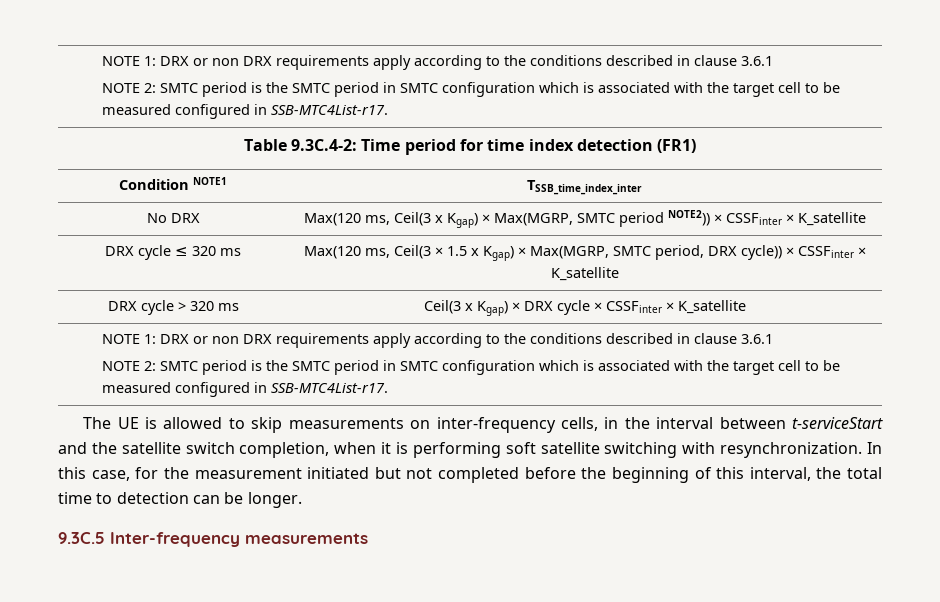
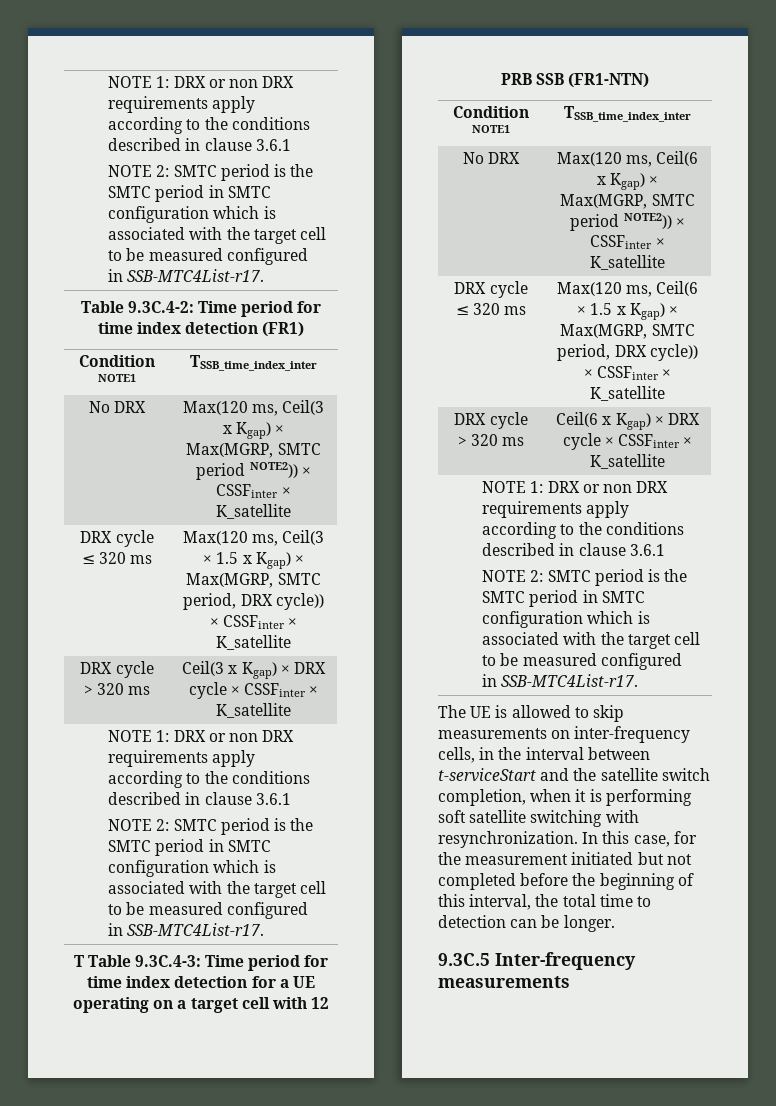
(388, 388) none -> [73,955,329,971] [87,976,315,988] [72,997,330,1013] [500,73,650,88] [453,106,529,118] [472,125,510,133] [564,106,691,122] [462,152,521,164] [556,151,699,167] [596,173,659,190] [560,194,695,209] [570,213,685,231] [590,235,665,249] [590,255,665,270] [454,281,528,298] [455,303,527,315] [556,281,699,297] [577,303,678,320] [560,324,695,339] [557,344,698,361] [583,366,672,380] [590,386,665,401] [454,412,528,429] [457,434,525,446] [556,412,700,430] [562,433,693,450] [590,454,665,469] [482,481,669,493] [482,501,630,518] [482,522,684,539] [482,543,665,556] [482,569,688,586] [482,590,645,607] [482,611,650,628] [482,632,700,649] [482,653,682,670] [482,674,639,687] // T Table 9.3C.4-3: Time period for time index detection for a UE operating on a target cell with 12 PRB SSB (FR1-NTN) // Condition NOTE1 | TSSB_time_index_inter // No DRX | Max(120 ms, Ceil(6 x Kgap) × Max(MGRP, SMTC period NOTE2)) × CSSFinter × K_satellite // DRX cycle ≤ 320 ms | Max(120 ms, Ceil(6 × 1.5 x Kgap) × Max(MGRP, SMTC period, DRX cycle)) × CSSFinter × K_satellite // DRX cycle > 320 ms | Ceil(6 x Kgap) × DRX cycle × CSSFinter × K_satellite // NOTE 1: DRX or non DRX requirements apply according to the conditions described in clause 3.6.1 // NOTE 2: SMTC period is the SMTC period in SMTC configuration which is associated with the target cell to be measured configured in SSB-MTC4List-r17.

